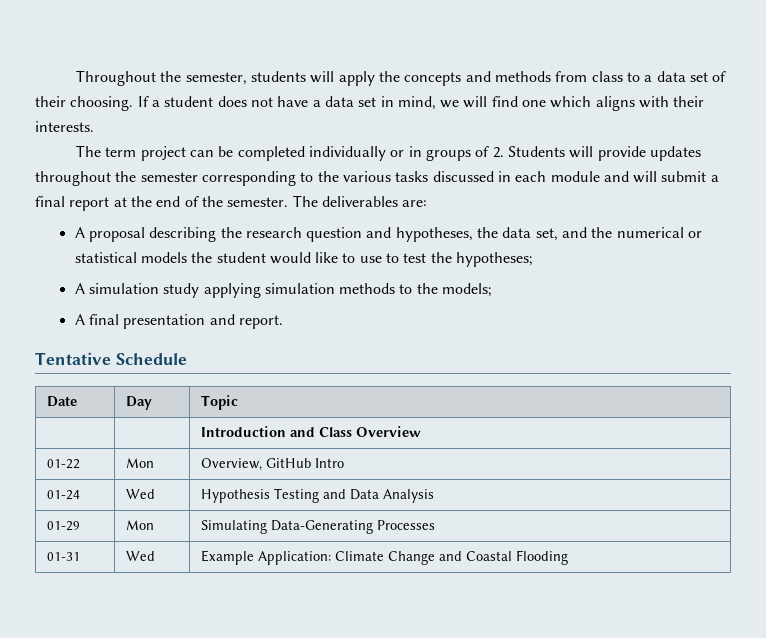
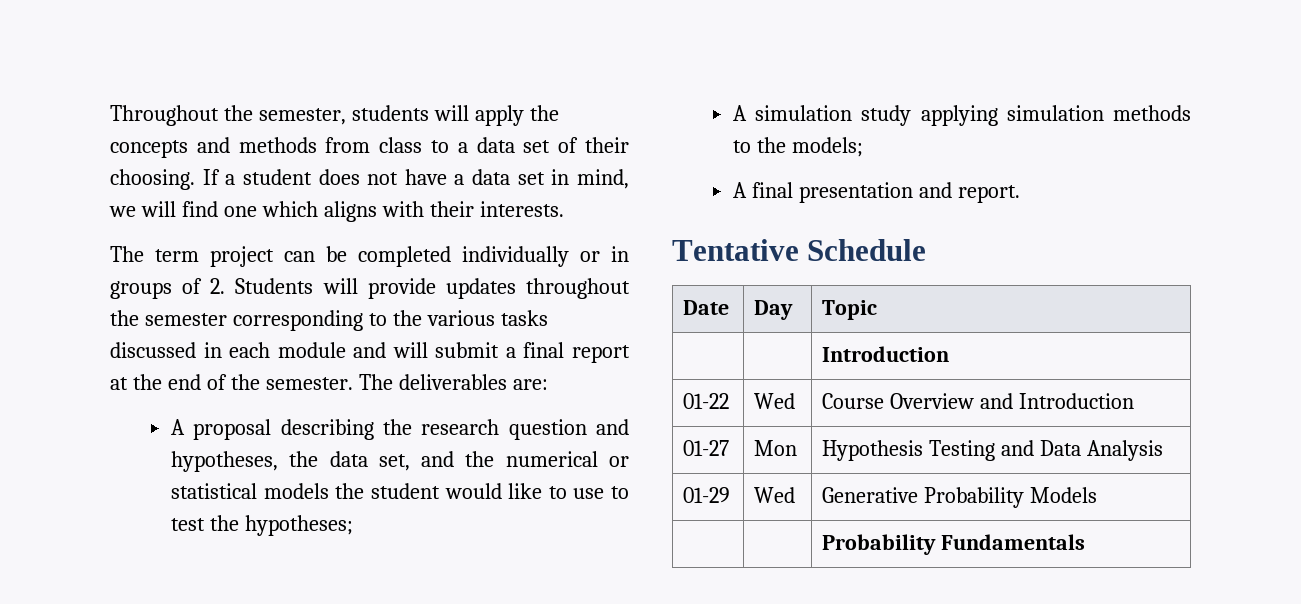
[290,426,422,437] [47,459,81,469] [126,458,155,468] [201,458,345,471] [47,490,81,500] [126,489,156,499] and Class Overview // 01-22 | Mon | Overview, GitHub Intro // 01-24 | Wed -> [683,393,730,409] [754,393,796,409] [822,393,1135,409] [683,440,730,456] [754,440,798,456] // 01-22 | Wed | Course Overview and Introduction // 01-27 | Mon
[126,520,155,530] [201,520,436,534] [47,552,81,561] [126,551,156,561] [201,550,569,565] Mon | Simulating Data-Generating Processes // 01-31 | Wed | Example Application: Climate Change and Coastal Flooding -> [754,487,796,503] [822,487,1098,508] [822,534,1086,555] Wed | Generative Probability Models // | | Probability Fundamentals

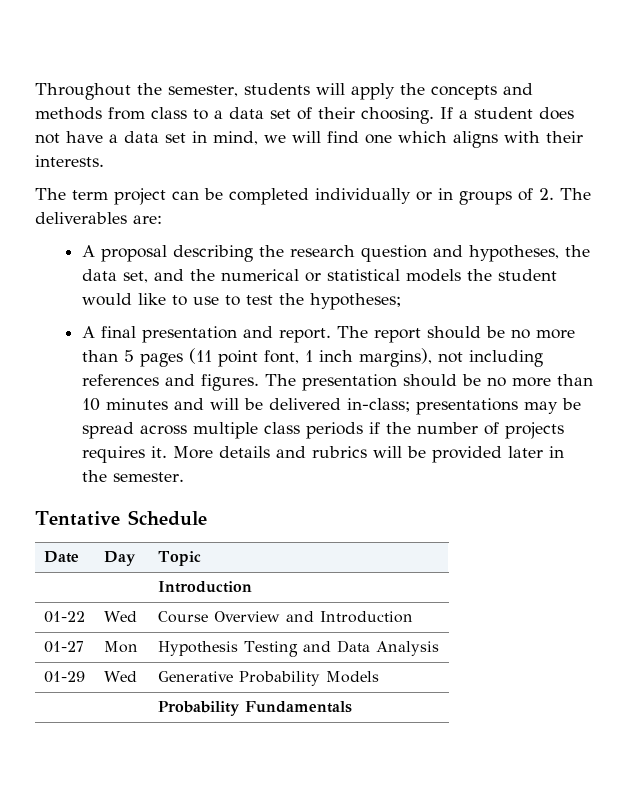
[235,278,630,299] [110,310,548,331] [110,342,630,363] [110,374,353,390] Students will provide updates throughout the semester corresponding to the various tasks discussed in each module and will submit a final report at the end of the semester. -> (554, 194) none
[733,105,1191,126] [733,137,863,157] // A simulation study applying simulation methods to the models; -> (401, 301) none
(1020, 194) none -> [336,326,575,343] [81,348,543,367] [81,374,593,391] [81,398,581,415] [81,422,564,439] [81,446,564,463] [81,470,184,482] The report should be no more than 5 pages (11 point font, 1 inch margins), not including references and figures. The presentation should be no more than 10 minutes and will be delivered in-class; presentations may be spread across multiple class periods if the number of projects requires it. More details and rubrics will be provided later in the semester.

